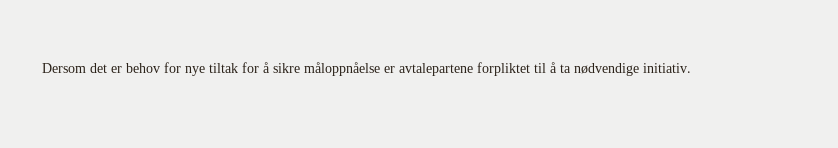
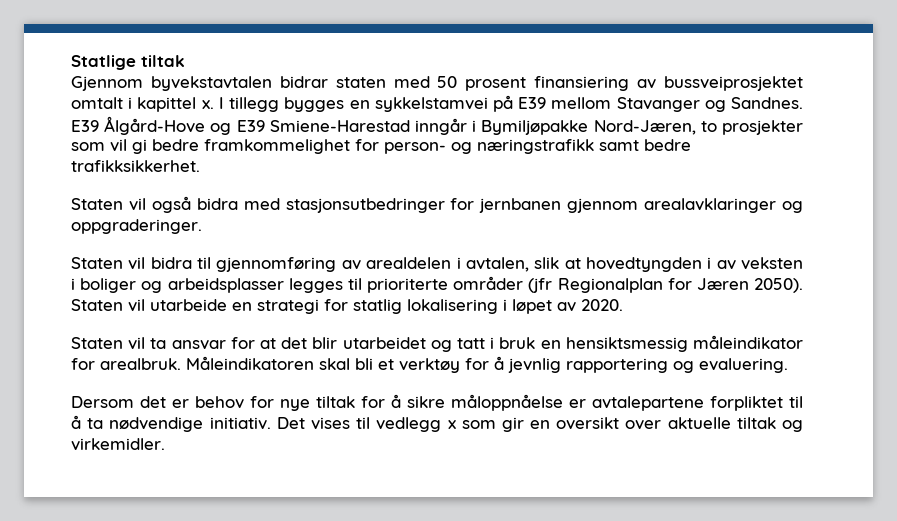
(42, 68) none -> [71,55,185,70] [71,76,804,91] [71,95,803,112] [71,116,803,135] [71,139,691,154] [71,160,200,172] [71,196,803,213] [71,219,202,234] [71,257,803,272] [71,276,803,293] [71,299,623,314] [71,335,803,352] [71,356,788,373] Statlige tiltak // Gjennom byvekstavtalen bidrar staten med 50 prosent finansiering av bussveiprosjektet omtalt i kapittel x. I tillegg bygges en sykkelstamvei på E39 mellom Stavanger og Sandnes. E39 Ålgård-Hove og E39 Smiene-Harestad inngår i Bymiljøpakke Nord-Jæren, to prosjekter som vil gi bedre framkommelighet for person- og næringstrafikk samt bedre trafikksikkerhet. // Staten vil også bidra med stasjonsutbedringer for jernbanen gjennom arealavklaringer og oppgraderinger. // Staten vil bidra til gjennomføring av arealdelen i avtalen, slik at hovedtyngden i av veksten i boliger og arbeidsplasser legges til prioriterte områder (jfr Regionalplan for Jæren 2050). Staten vil utarbeide en strategi for statlig lokalisering i løpet av 2020. // Staten vil ta ansvar for at det blir utarbeidet og tatt i bruk en hensiktsmessig måleindikator for arealbruk. Måleindikatoren skal bli et verktøy for å jevnlig rapportering og evaluering. //
(691, 68) none -> [276,417,803,432] [71,438,165,451] Det vises til vedlegg x som gir en oversikt over aktuelle tiltak og virkemidler.

